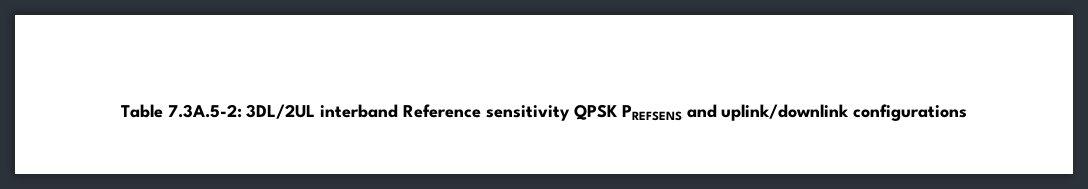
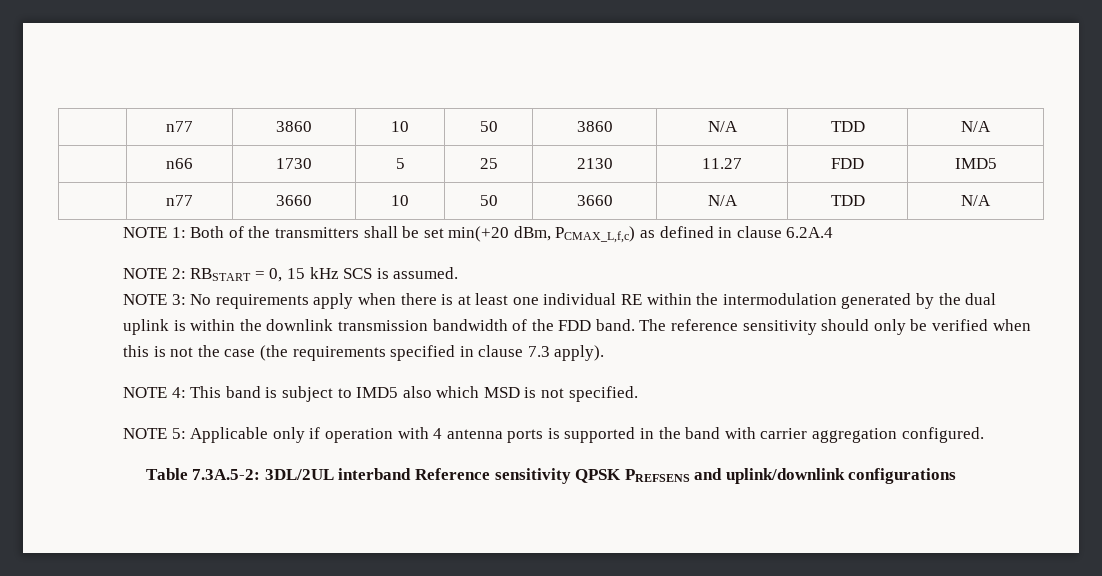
(120, 111) none -> [166,121,193,132] [276,121,312,132] [391,121,409,132] [479,121,498,132] [576,121,613,132] [707,121,738,132] [830,121,865,132] [961,121,991,132] [166,158,193,169] [276,158,312,169] [395,158,405,169] [479,158,498,169] [576,158,613,169] [702,158,742,169] [831,158,864,169] [954,158,997,169] [166,195,193,206] [276,195,312,206] [391,195,409,206] [479,195,498,206] [576,195,613,206] [707,195,738,206] [830,195,865,206] [961,195,991,206] [122,226,834,243] [122,267,459,282] [122,293,997,309] [122,319,1031,335] [122,345,605,361] [122,386,638,402] [122,427,984,443] | n77 | 3860 | 10 | 50 | 3860 | N/A | TDD | N/A // | n66 | 1730 | 5 | 25 | 2130 | 11.27 | FDD | IMD5 // | n77 | 3660 | 10 | 50 | 3660 | N/A | TDD | N/A // NOTE 1: Both of the transmitters shall be set min(+20 dBm, PCMAX_L,f,c) as defined in clause 6.2A.4 // NOTE 2: RBSTART = 0, 15 kHz SCS is assumed. // NOTE 3: No requirements apply when there is at least one individual RE within the intermodulation generated by the dual uplink is within the downlink transmission bandwidth of the FDD band. The reference sensitivity should only be verified when this is not the case (the requirements specified in clause 7.3 apply). // NOTE 4: This band is subject to IMD5 also which MSD is not specified. // NOTE 5: Applicable only if operation with 4 antenna ports is supported in the band with carrier aggregation configured. //

